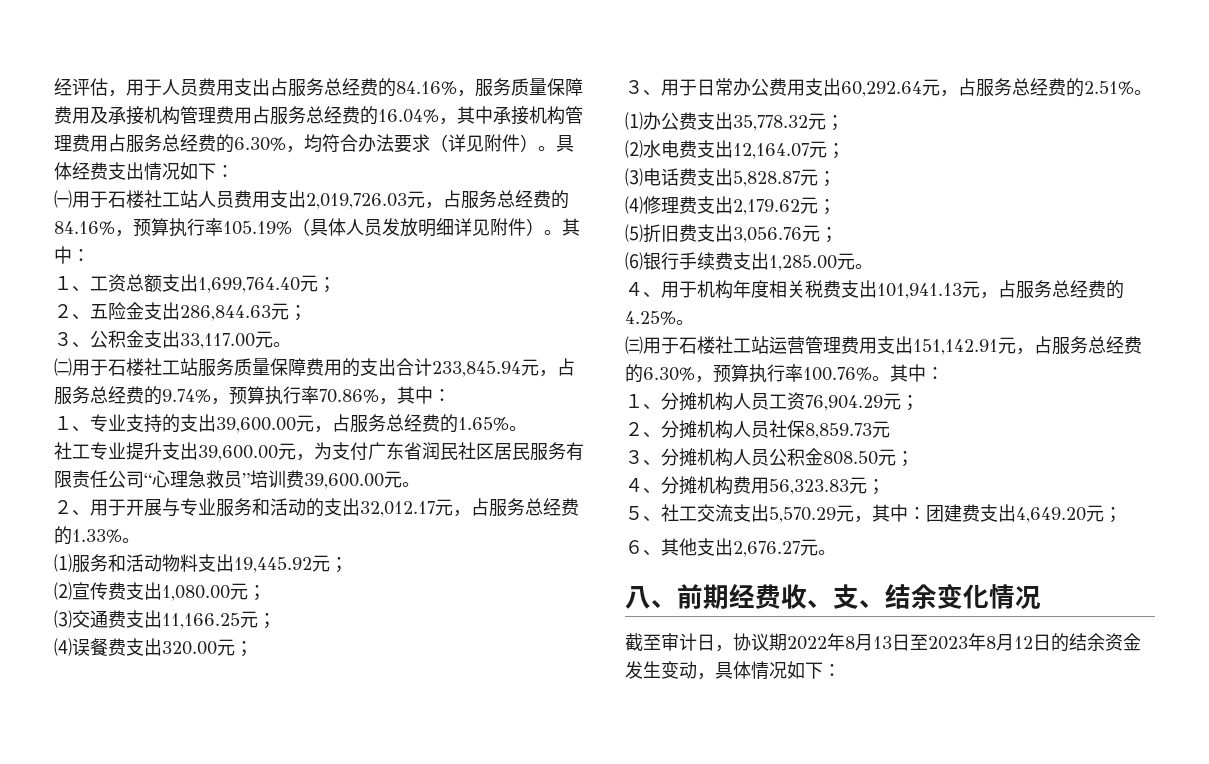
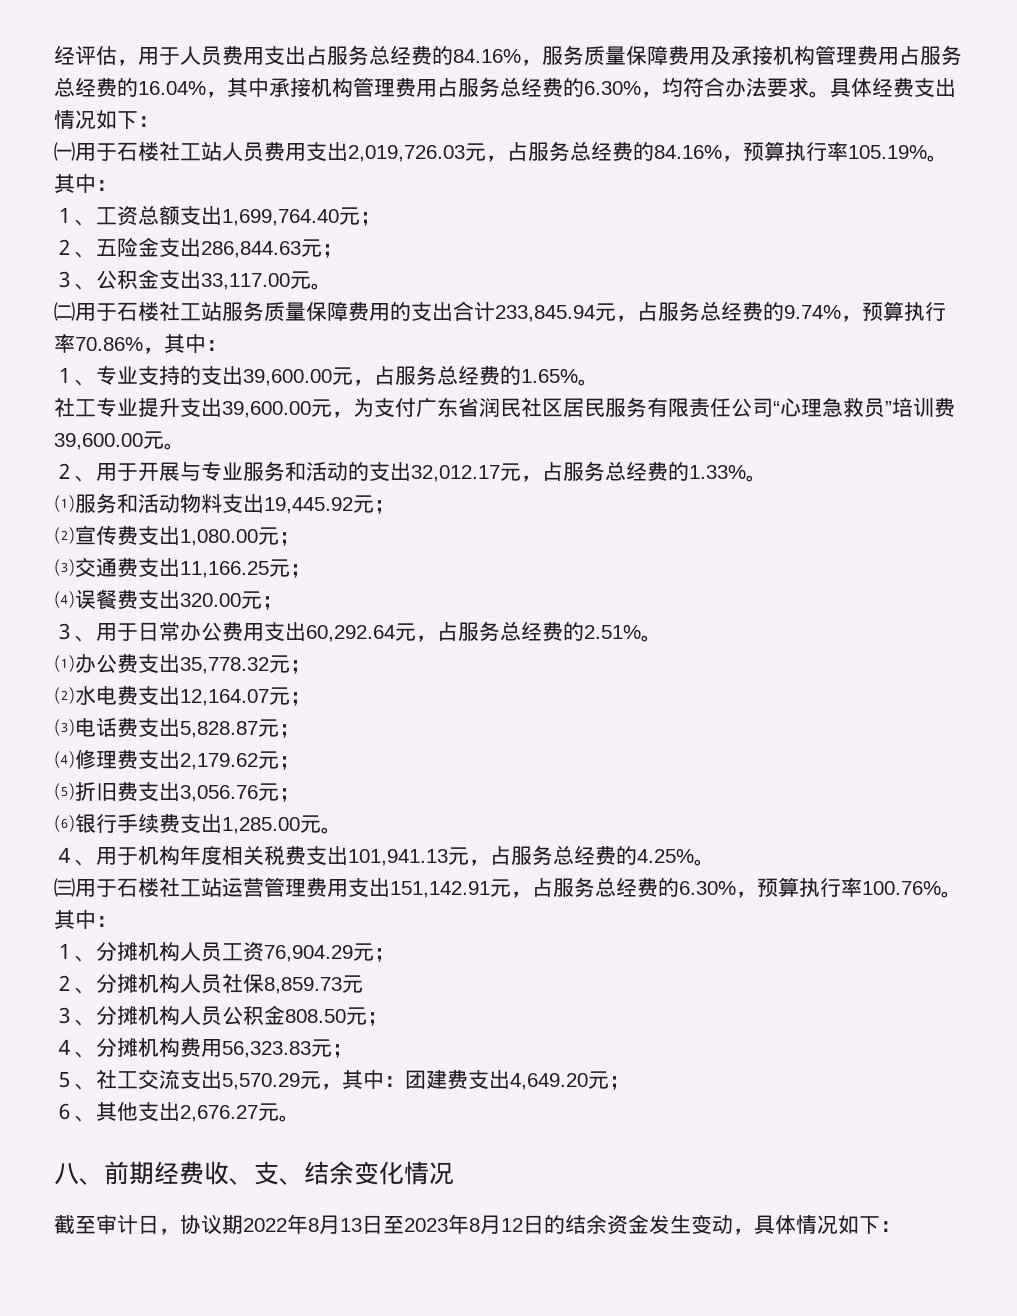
[430,134,538,152] （详见附件） -> (809, 87) none
[292,218,544,237] （具体人员发放明细详见附件） -> (927, 152) none

